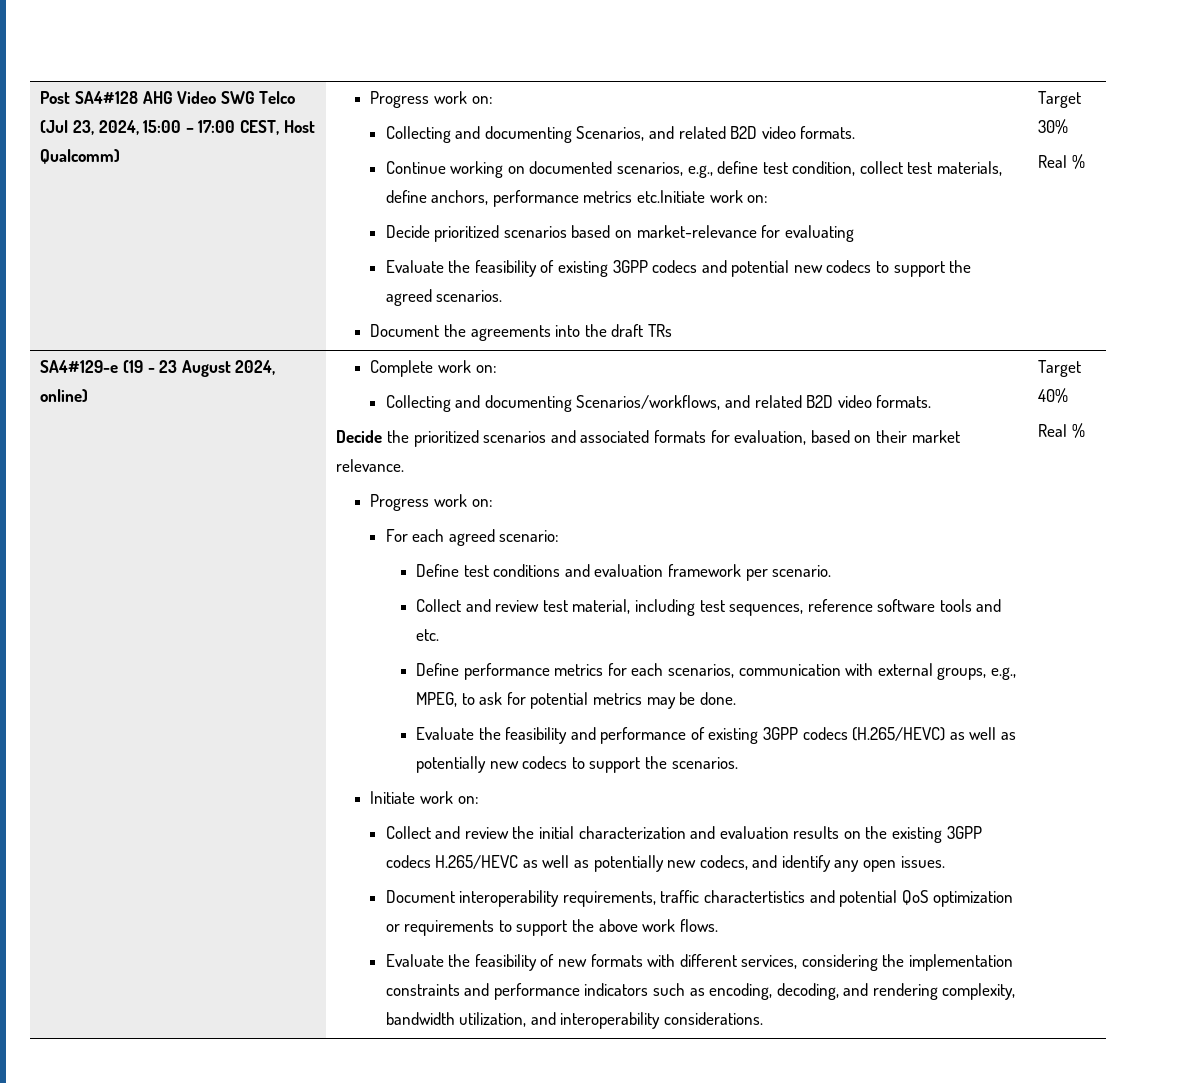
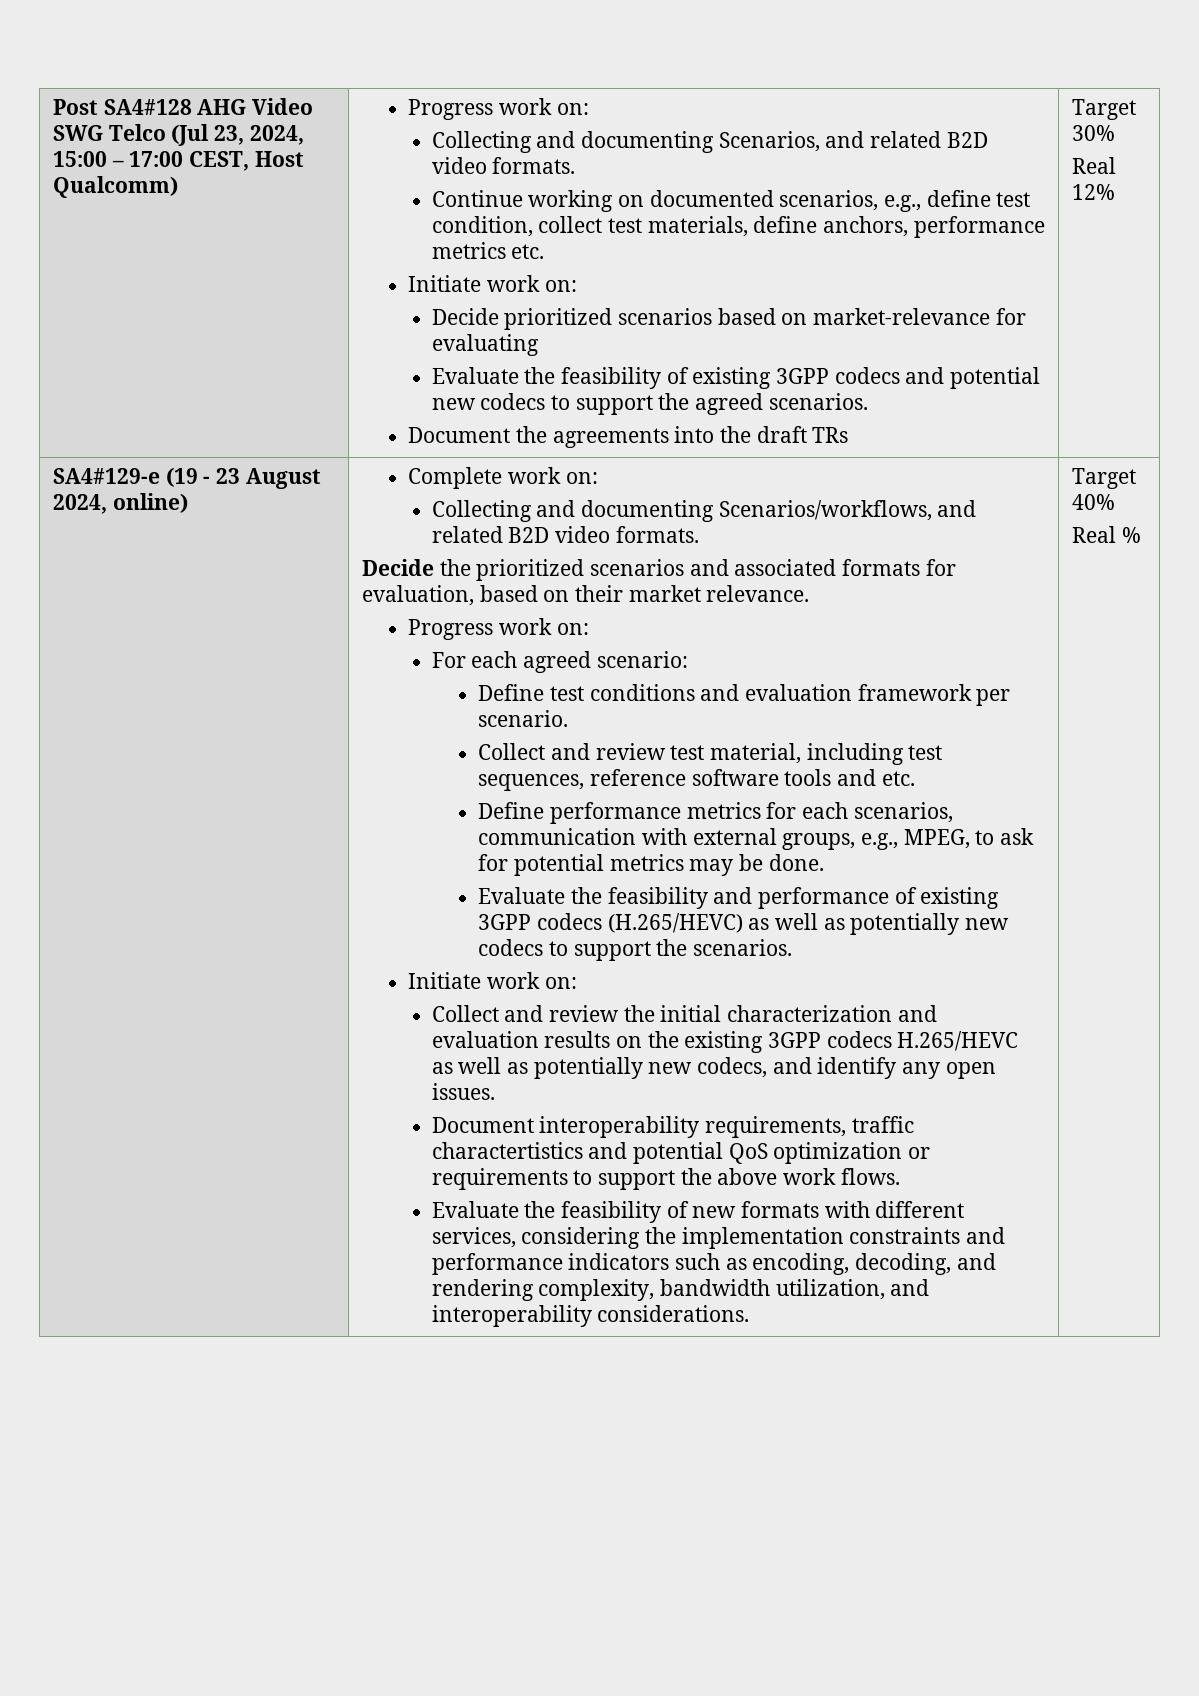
[636,190,705,203] etc.Initiate -> [511,244,545,259] [408,275,482,292] etc. // Initiate
[1072,154,1086,169] % -> [1071,184,1115,200] 12%

